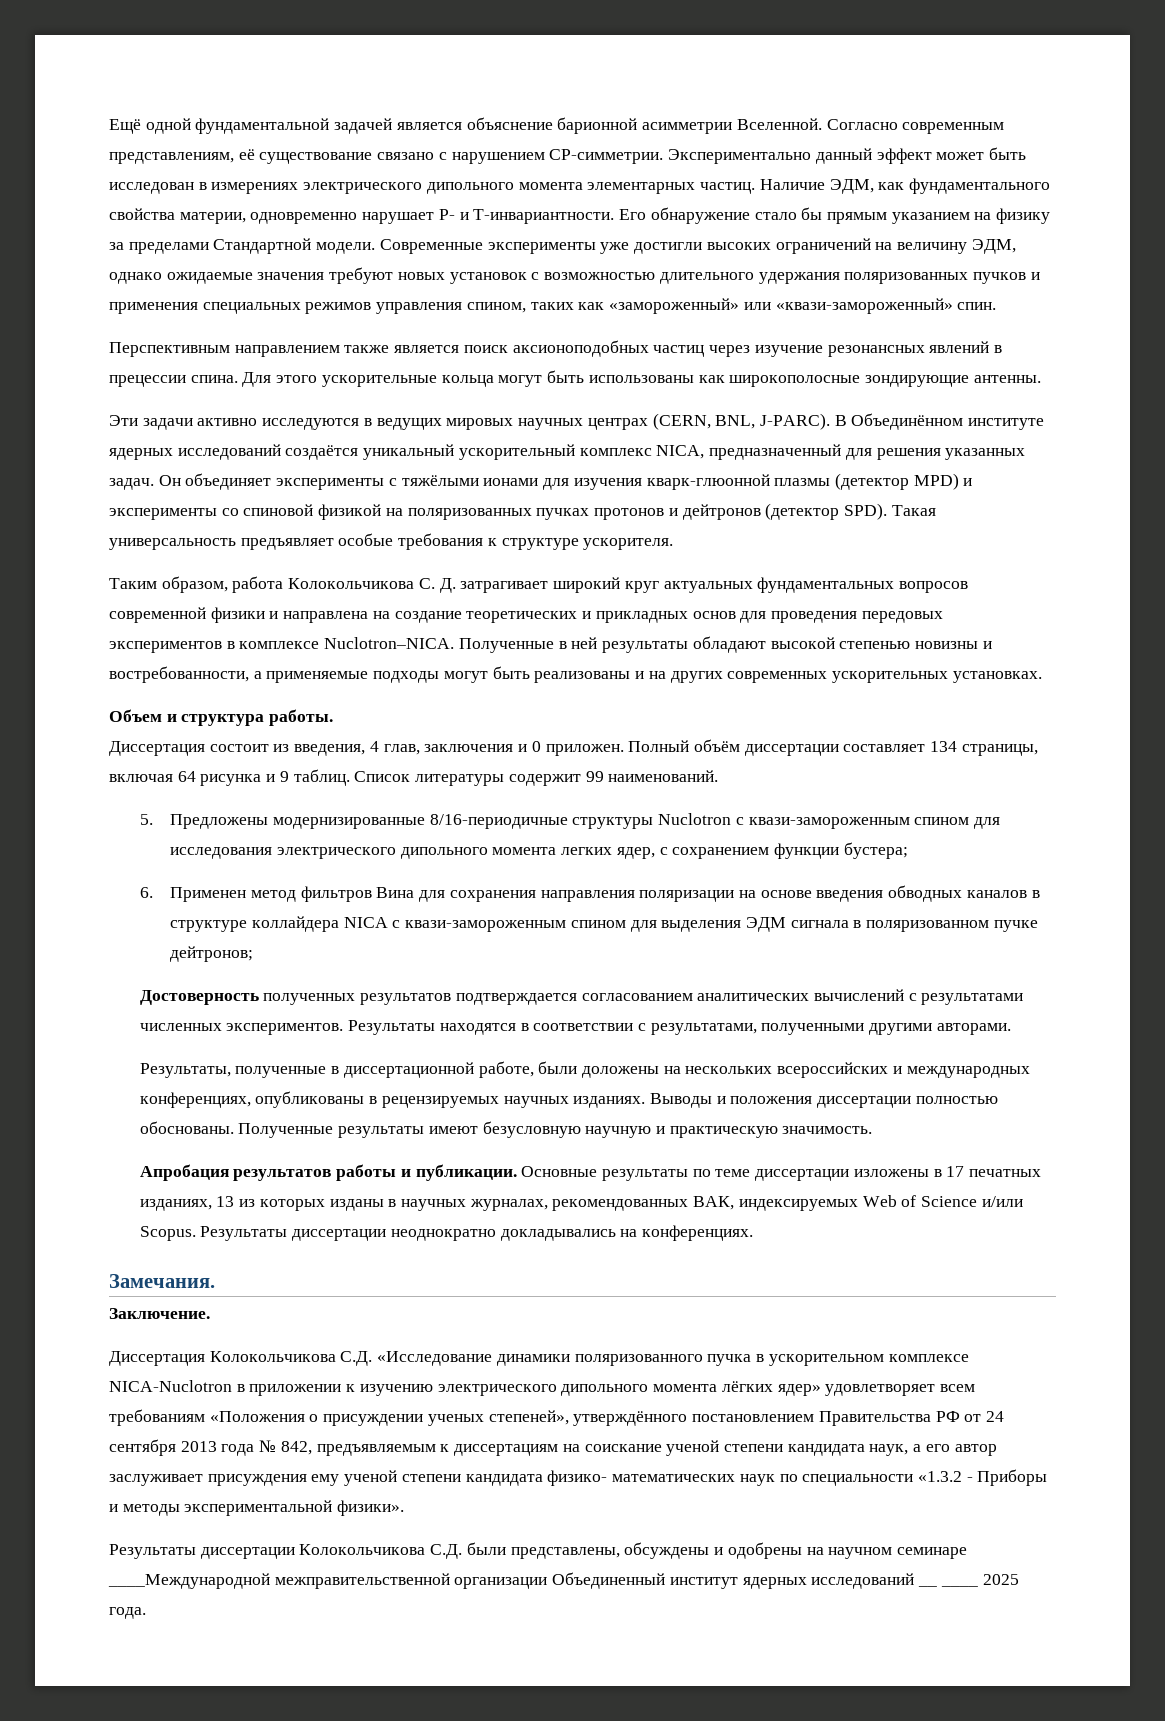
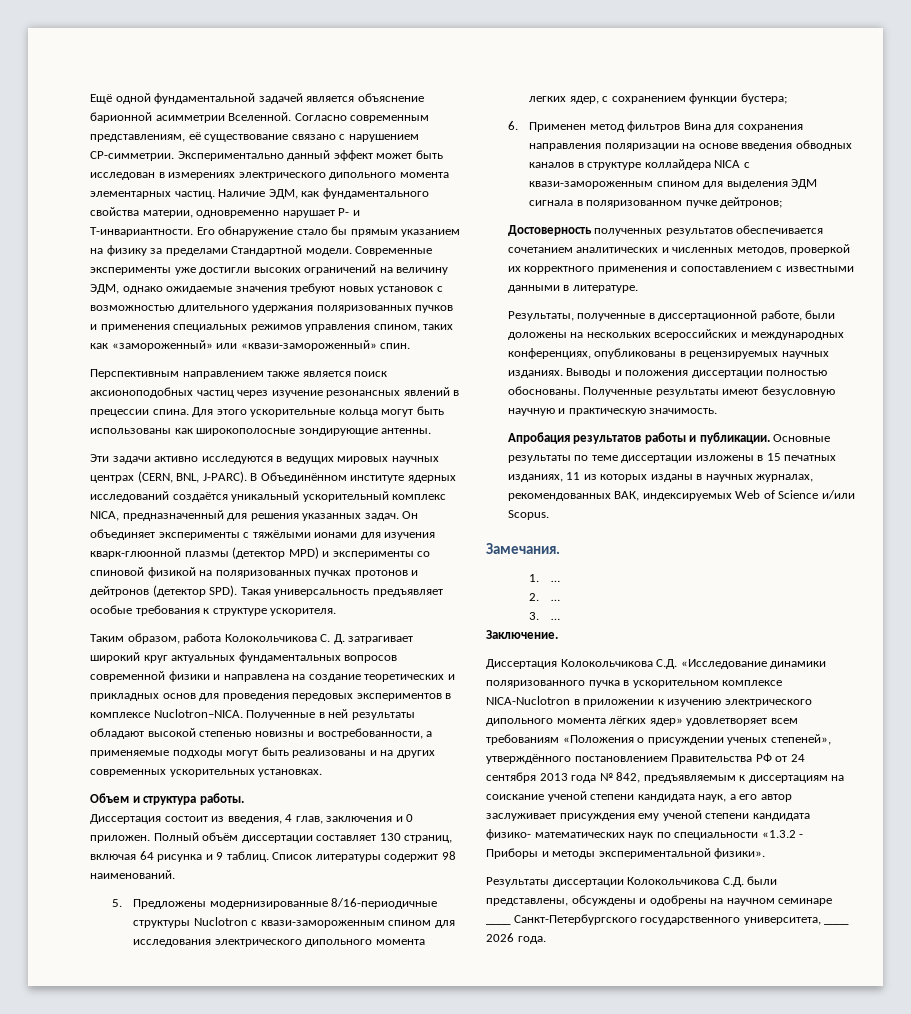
[930,741,1038,756] 134 страницы, -> [379,833,453,843] 130 страниц,
[585,771,604,782] 99 -> [441,851,456,860] 98
[455,989,1024,1005] [139,1020,1011,1035] подтверждается согласованием аналитических вычислений с результатами численных экспериментов. Результаты находятся в соответствии с результатами, полученными другими авторами. -> [736,225,824,234] [507,244,851,255] [507,266,854,274] [507,285,638,293] обеспечивается сочетанием аналитических и численных методов, проверкой их корректного применения и сопоставлением с известными данными в литературе.
[946,1166,965,1177] 17 -> [766,453,781,461] 15
[216,1196,235,1207] 13 -> [566,472,581,480] 11
[200,1225,753,1241] [109,1274,215,1288] Результаты диссертации неоднократно докладывались на конференциях. // Замечания. -> [486,543,560,554] [529,574,560,582] [529,593,560,601] [529,612,560,620] // Замечания. // 1. … // 2. … // 3. …
[108,1572,978,1589] [982,1574,1019,1585] ____Международной межправительственной организации Объединенный институт ядерных исследований __ ____ 2025 -> [486,914,850,925] [486,933,514,942] ____ Санкт-Петербургского государственного университета, ____ 2026

